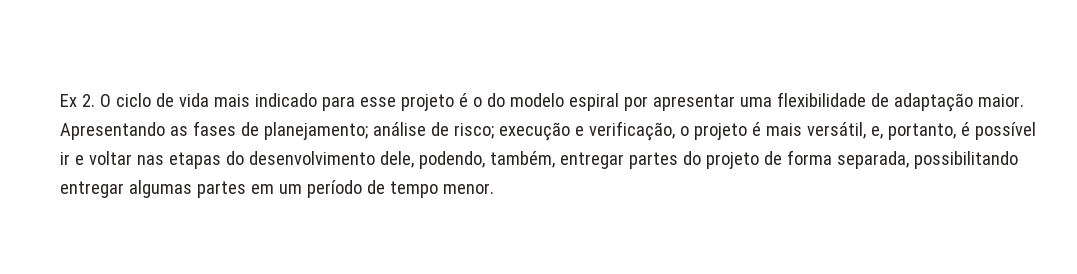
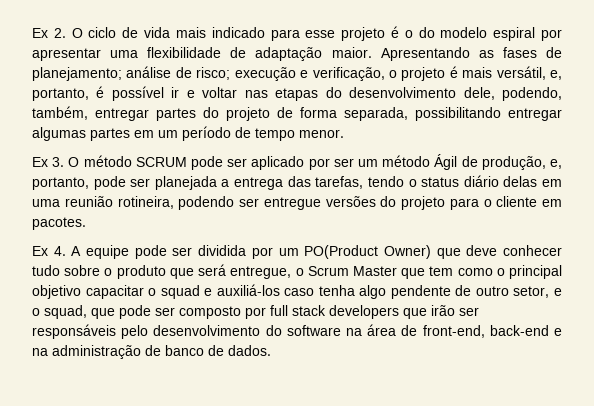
(494, 188) none -> [32,154,562,170] [32,175,563,190] [32,196,562,210] [32,217,86,230] [32,245,562,259] [32,264,563,279] [32,284,563,299] [32,305,479,319] [32,324,562,339] [32,345,271,359] // Ex 3. O método SCRUM pode ser aplicado por ser um método Ágil de produção, e, portanto, pode ser planejada a entrega das tarefas, tendo o status diário delas em uma reunião rotineira, podendo ser entregue versões do projeto para o cliente em pacotes. // Ex 4. A equipe pode ser dividida por um PO(Product Owner) que deve conhecer tudo sobre o produto que será entregue, o Scrum Master que tem como o principal objetivo capacitar o squad e auxiliá-los caso tenha algo pendente de outro setor, e o squad, que pode ser composto por full stack developers que irão ser responsáveis pelo desenvolvimento do software na área de front-end, back-end e na administração de banco de dados.

